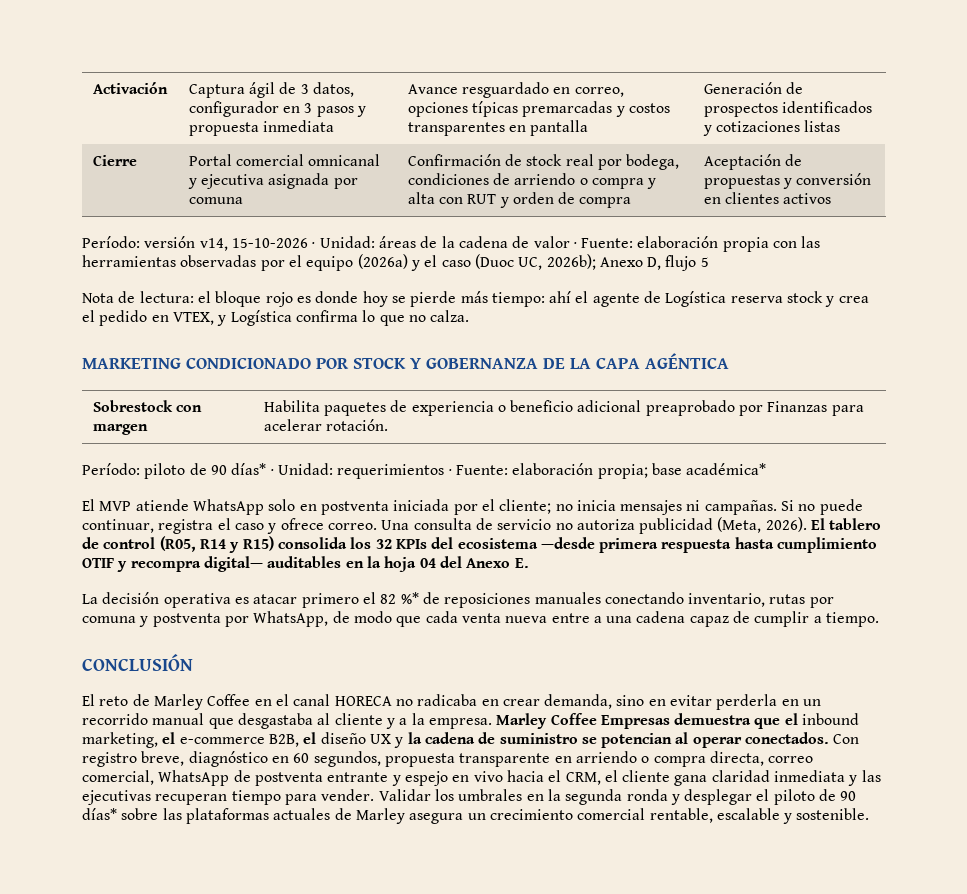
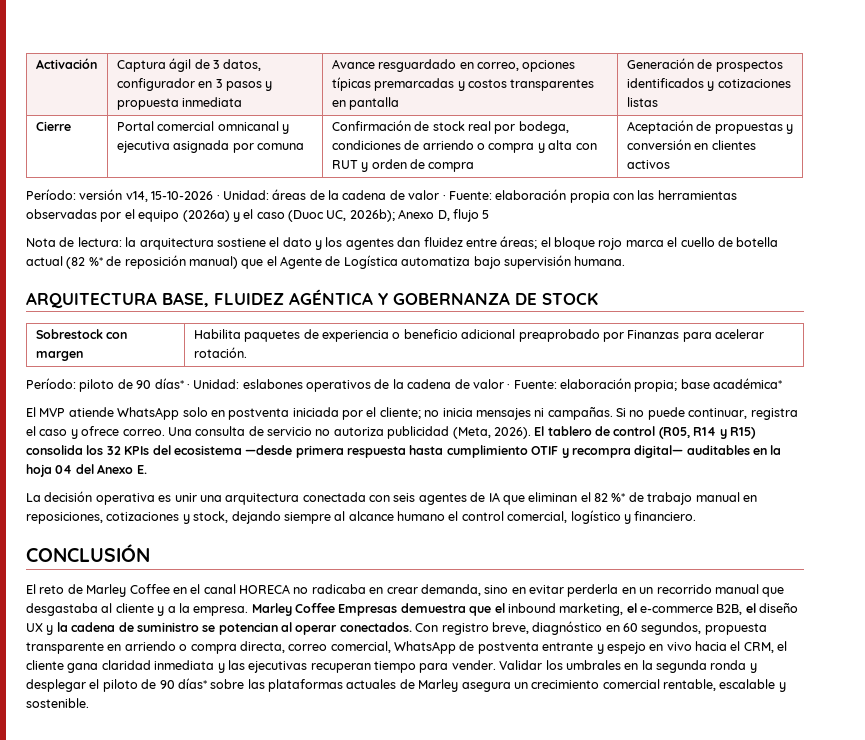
[197,291,869,307] [82,310,470,326] [82,353,729,369] el bloque rojo es donde hoy se pierde más tiempo: ahí el agente de Logística reserva stock y crea el pedido en VTEX, y Logística confirma lo que no calza. // MARKETING CONDICIONADO POR STOCK Y GOBERNANZA DE LA CAPA AGÉNTICA -> [125,236,779,250] [26,255,626,269] [26,289,598,308] la arquitectura sostiene el dato y los agentes dan fluidez entre áreas; el bloque rojo marca el cuello de botella actual (82 %* de reposición manual) que el Agente de Logística automatiza bajo supervisión humana. // ARQUITECTURA BASE, FLUIDEZ AGÉNTICA Y GOBERNANZA DE STOCK
[337,464,445,479] requerimientos -> [242,379,504,392] eslabones operativos de la cadena de valor
[253,592,834,608] [82,611,880,627] atacar primero el 82 %* de reposiciones manuales conectando inventario, rutas por comuna y postventa por WhatsApp, de modo que cada venta nueva entre a una cadena capaz de cumplir a tiempo. -> [174,492,757,505] [26,510,697,524] unir una arquitectura conectada con seis agentes de IA que eliminan el 82 %* de trabajo manual en reposiciones, cotizaciones y stock, dejando siempre al alcance humano el control comercial, logístico y financiero.

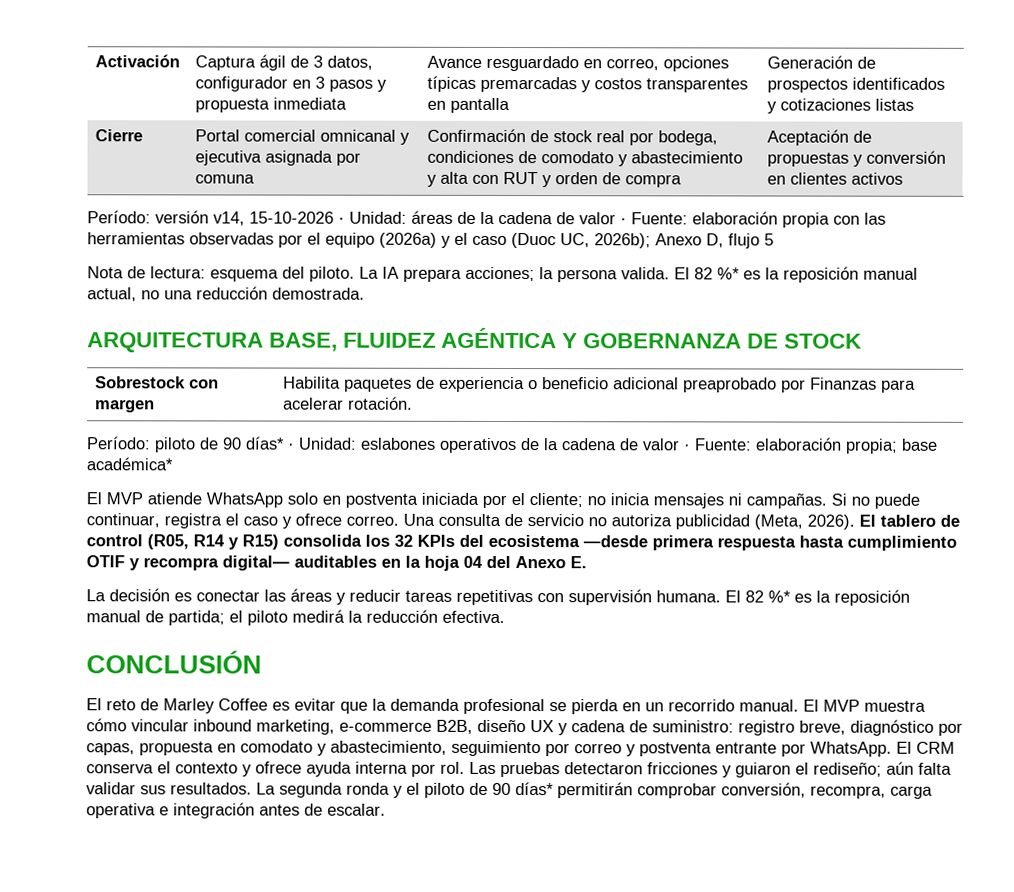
[422,140,535,153] arriendo o compra -> [540,151,743,167] comodato y abastecimiento
[125,236,779,250] [26,255,626,269] la arquitectura sostiene el dato y los agentes dan fluidez entre áreas; el bloque rojo marca el cuello de botella actual (82 %* de reposición manual) que el Agente de Logística automatiza bajo supervisión humana. -> [210,266,918,283] [87,286,365,302] esquema del piloto. La IA prepara acciones; la persona valida. El 82 %* es la reposición manual actual, no una reducción demostrada.
[95,492,757,505] [26,510,697,524] operativa es unir una arquitectura conectada con seis agentes de IA que eliminan el 82 %* de trabajo manual en reposiciones, cotizaciones y stock, dejando siempre al alcance humano el control comercial, logístico y financiero. -> [174,588,910,606] [86,609,505,626] es conectar las áreas y reducir tareas repetitivas con supervisión humana. El 82 %* es la reposición manual de partida; el piloto medirá la reducción efectiva.
[172,584,785,597] [26,603,505,616] en el canal HORECA no radicaba en crear demanda, sino en evitar perderla en un recorrido manual que desgastaba al cliente y a la empresa. Marley Coffee Empresas demuestra que el -> [272,698,926,715] [86,718,189,732] es evitar que la demanda profesional se pierda en un recorrido manual. El MVP muestra cómo vincular
[626,603,637,613] el -> (335, 727) none
[745,603,756,613] el -> (473, 726) none
[56,621,767,635] [26,641,788,654] [26,660,653,673] la cadena de suministro se potencian al operar conectados. Con registro breve, diagnóstico en 60 segundos, propuesta transparente en arriendo o compra directa, correo comercial, WhatsApp de postventa entrante y espejo en vivo hacia el CRM, el cliente gana claridad inmediata y las ejecutivas recuperan tiempo para vender. Validar los umbrales en la -> [571,719,963,736] [86,740,955,757] [86,761,952,778] [86,782,276,795] cadena de suministro: registro breve, diagnóstico por capas, propuesta en comodato y abastecimiento, seguimiento por correo y postventa entrante por WhatsApp. El CRM conserva el contexto y ofrece ayuda interna por rol. Las pruebas detectaron fricciones y guiaron el rediseño; aún falta validar sus resultados. La
[26,679,86,692] desplegar -> (403, 791) none
[210,679,786,692] [26,698,89,708] sobre las plataformas actuales de Marley asegura un crecimiento comercial rentable, escalable y sostenible. -> [557,782,933,799] [86,802,386,819] permitirán comprobar conversión, recompra, carga operativa e integración antes de escalar.

